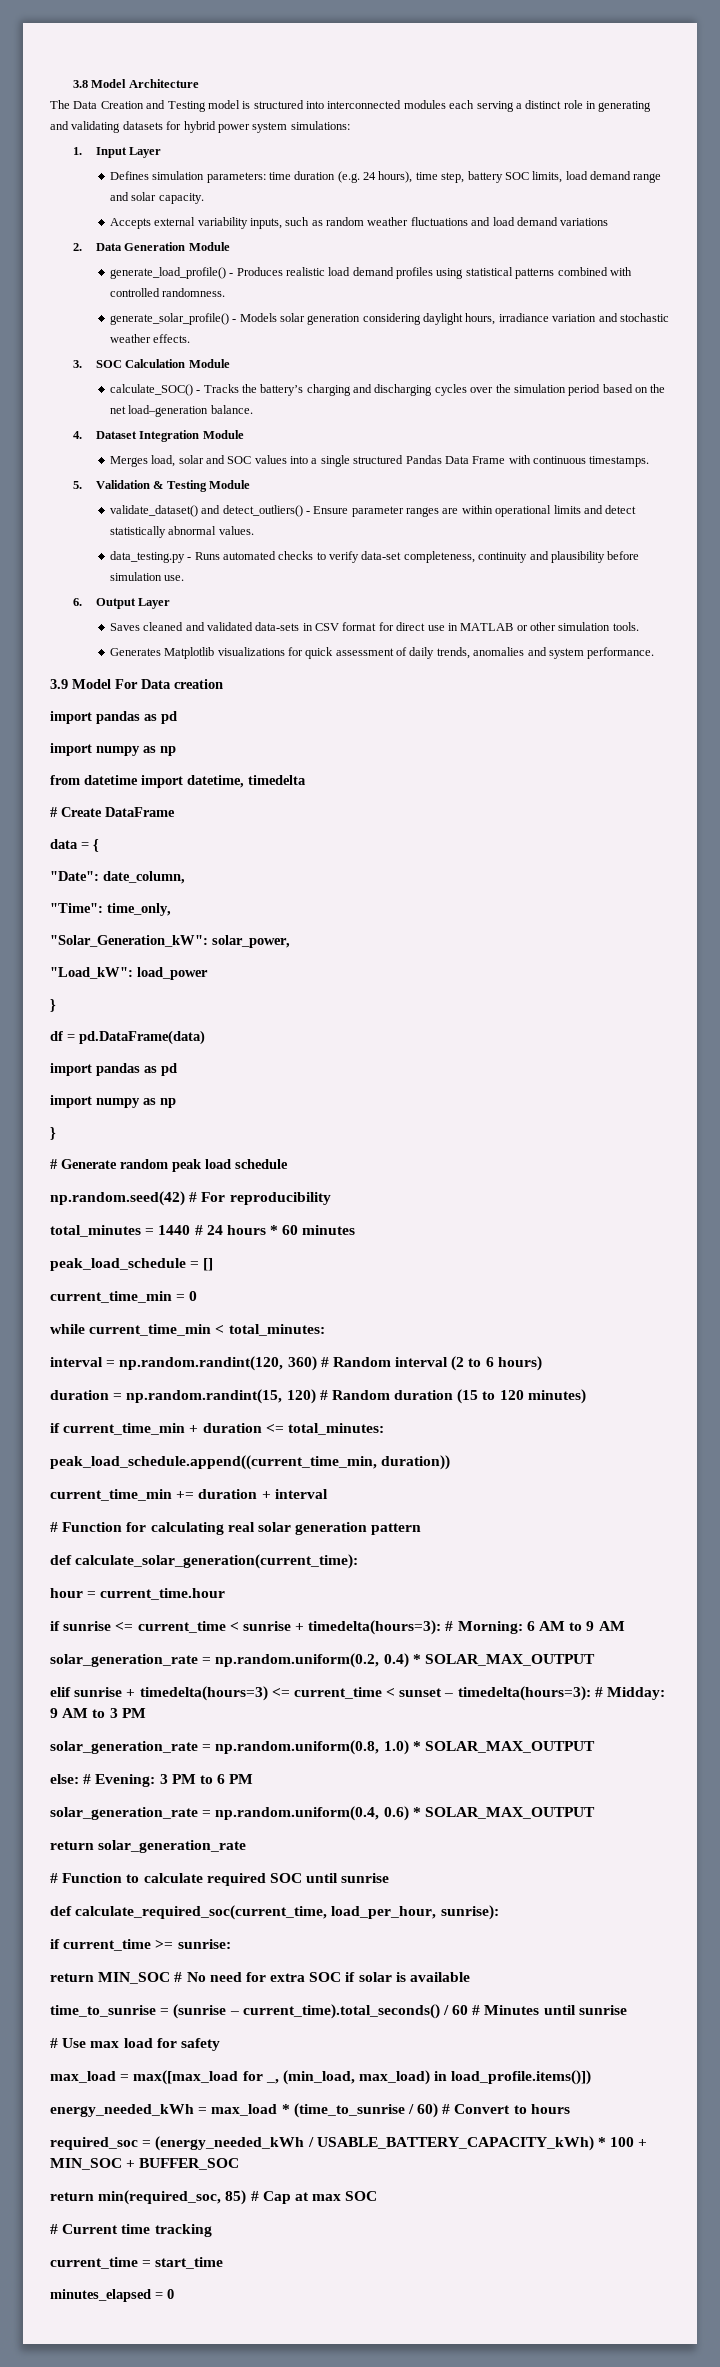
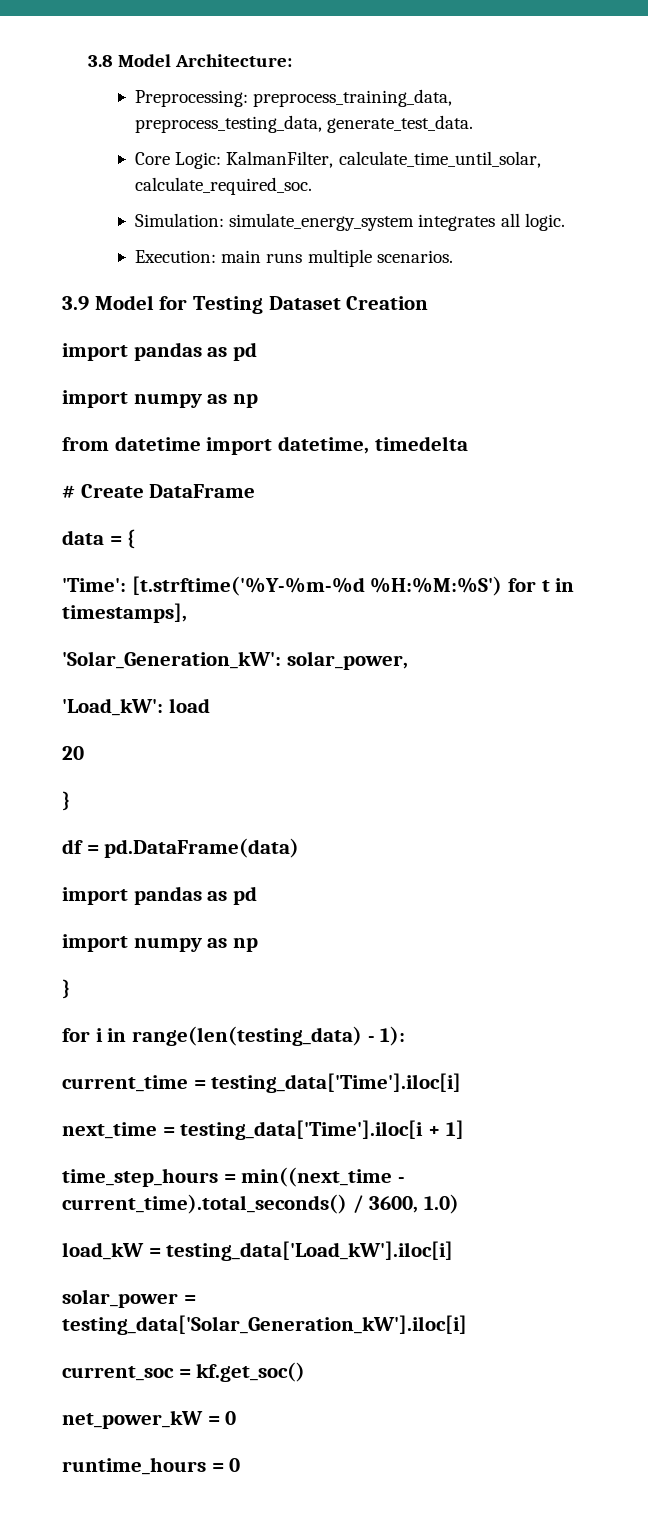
[128,79,199,88] [50,100,652,112] [50,121,350,133] [73,147,162,158] [109,171,662,183] [109,192,204,204] [109,217,609,229] [73,242,230,251] [109,267,632,279] [109,288,226,297] [109,313,669,325] [109,334,191,343] [73,359,230,368] [109,384,666,396] [109,405,253,417] [73,430,244,442] [109,455,650,467] [73,480,251,492] [109,505,637,517] [109,526,254,538] [109,551,640,563] [109,572,185,581] [73,598,171,609] [109,622,639,631] [109,647,655,659] [50,679,223,689] Architecture // The Data Creation and Testing model is structured into interconnected modules each serving a distinct role in generating and validating datasets for hybrid power system simulations: // 1. Input Layer // Defines simulation parameters: time duration (e.g. 24 hours), time step, battery SOC limits, load demand range and solar capacity. // Accepts external variability inputs, such as random weather fluctuations and load demand variations // 2. Data Generation Module // generate_load_profile() - Produces realistic load demand profiles using statistical patterns combined with controlled randomness. // generate_solar_profile() - Models solar generation considering daylight hours, irradiance variation and stochastic weather effects. // 3. SOC Calculation Module // calculate_SOC() - Tracks the battery’s charging and discharging cycles over the simulation period based on the net load–generation balance. // 4. Dataset Integration Module // Merges load, solar and SOC values into a single structured Pandas Data Frame with continuous timestamps. // 5. Validation & Testing Module // validate_dataset() and detect_outliers() - Ensure parameter ranges are within operational limits and detect statistically abnormal values. // data_testing.py - Runs automated checks to verify data-set completeness, continuity and plausibility before simulation use. // 6. Output Layer // Saves cleaned and validated data-sets in CSV format for direct use in MATLAB or other simulation tools. // Generates Matplotlib visualizations for quick assessment of daily trends, anomalies and system performance. // 3.9 Model For Data creation -> [175,54,293,67] [135,89,453,107] [135,115,474,133] [135,151,541,169] [135,177,313,195] [135,213,565,231] [135,249,453,267] [62,295,429,314] Architecture: // Preprocessing: preprocess_training_data, preprocess_testing_data, generate_test_data. // Core Logic: KalmanFilter, calculate_time_until_solar, calculate_required_soc. // Simulation: simulate_energy_system integrates all logic. // Execution: main runs multiple scenarios. // 3.9 Model for Testing Dataset Creation
[50,871,185,884] [50,903,171,916] [50,935,290,948] [50,967,208,980] "Date": date_column, // "Time": time_only, // "Solar_Generation_kW": solar_power, // "Load_kW": load_power -> [62,576,575,596] [62,603,187,623] [62,651,408,670] [62,698,210,716] [62,746,84,760] 'Time': [t.strftime('%Y-%m-%d %H:%M:%S') for t in timestamps], // 'Solar_Generation_kW': solar_power, // 'Load_kW': load // 20
[50,1159,288,1172] [50,1191,331,1206] [50,1225,356,1237] [50,1258,214,1271] [50,1291,198,1303] [50,1324,325,1336] [50,1356,542,1371] [50,1389,586,1404] [50,1423,384,1435] [50,1455,451,1470] [50,1489,328,1501] [50,1522,422,1535] [50,1554,359,1569] [50,1588,226,1600] [50,1620,625,1635] [50,1653,595,1668] [50,1686,666,1701] [50,1708,146,1718] [50,1740,595,1755] [50,1774,254,1787] [50,1806,595,1821] [50,1840,247,1853] [50,1873,390,1886] [50,1905,499,1920] [50,1939,231,1951] [50,1972,471,1984] [50,2004,627,2019] [50,2038,220,2051] [50,2070,592,2085] [50,2103,570,2118] [50,2136,648,2151] [50,2158,240,2170] [50,2190,378,2205] [50,2224,212,2237] [50,2257,224,2269] [50,2289,151,2302] # Generate random peak load schedule // np.random.seed(42) # For reproducibility // total_minutes = 1440 # 24 hours * 60 minutes // peak_load_schedule = [] // current_time_min = 0 // while current_time_min < total_minutes: // interval = np.random.randint(120, 360) # Random interval (2 to 6 hours) // duration = np.random.randint(15, 120) # Random duration (15 to 120 minutes) // if current_time_min + duration <= total_minutes: // peak_load_schedule.append((current_time_min, duration)) // current_time_min += duration + interval // # Function for calculating real solar generation pattern // def calculate_solar_generation(current_time): // hour = current_time.hour // if sunrise <= current_time < sunrise + timedelta(hours=3): # Morning: 6 AM to 9 AM // solar_generation_rate = np.random.uniform(0.2, 0.4) * SOLAR_MAX_OUTPUT // elif sunrise + timedelta(hours=3) <= current_time < sunset – timedelta(hours=3): # Midday: 9 AM to 3 PM // solar_generation_rate = np.random.uniform(0.8, 1.0) * SOLAR_MAX_OUTPUT // else: # Evening: 3 PM to 6 PM // solar_generation_rate = np.random.uniform(0.4, 0.6) * SOLAR_MAX_OUTPUT // return solar_generation_rate // # Function to calculate required SOC until sunrise // def calculate_required_soc(current_time, load_per_hour, sunrise): // if current_time >= sunrise: // return MIN_SOC # No need for extra SOC if solar is available // time_to_sunrise = (sunrise – current_time).total_seconds() / 60 # Minutes until sunrise // # Use max load for safety // max_load = max([max_load for _, (min_load, max_load) in load_profile.items()]) // energy_needed_kWh = max_load * (time_to_sunrise / 60) # Convert to hours // required_soc = (energy_needed_kWh / USABLE_BATTERY_CAPACITY_kWh) * 100 + MIN_SOC + BUFFER_SOC // return min(required_soc, 85) # Cap at max SOC // # Current time tracking // current_time = start_time // minutes_elapsed -> [62,1026,406,1046] [62,1073,462,1093] [62,1120,464,1140] [62,1167,406,1187] [62,1194,460,1214] [62,1241,454,1261] [62,1289,196,1308] [62,1315,467,1335] [62,1362,306,1382] [62,1410,237,1429] [62,1457,206,1475] for i in range(len(testing_data) - 1): // current_time = testing_data['Time'].iloc[i] // next_time = testing_data['Time'].iloc[i + 1] // time_step_hours = min((next_time - current_time).total_seconds() / 3600, 1.0) // load_kW = testing_data['Load_kW'].iloc[i] // solar_power = testing_data['Solar_Generation_kW'].iloc[i] // current_soc = kf.get_soc() // net_power_kW = 0 // runtime_hours

